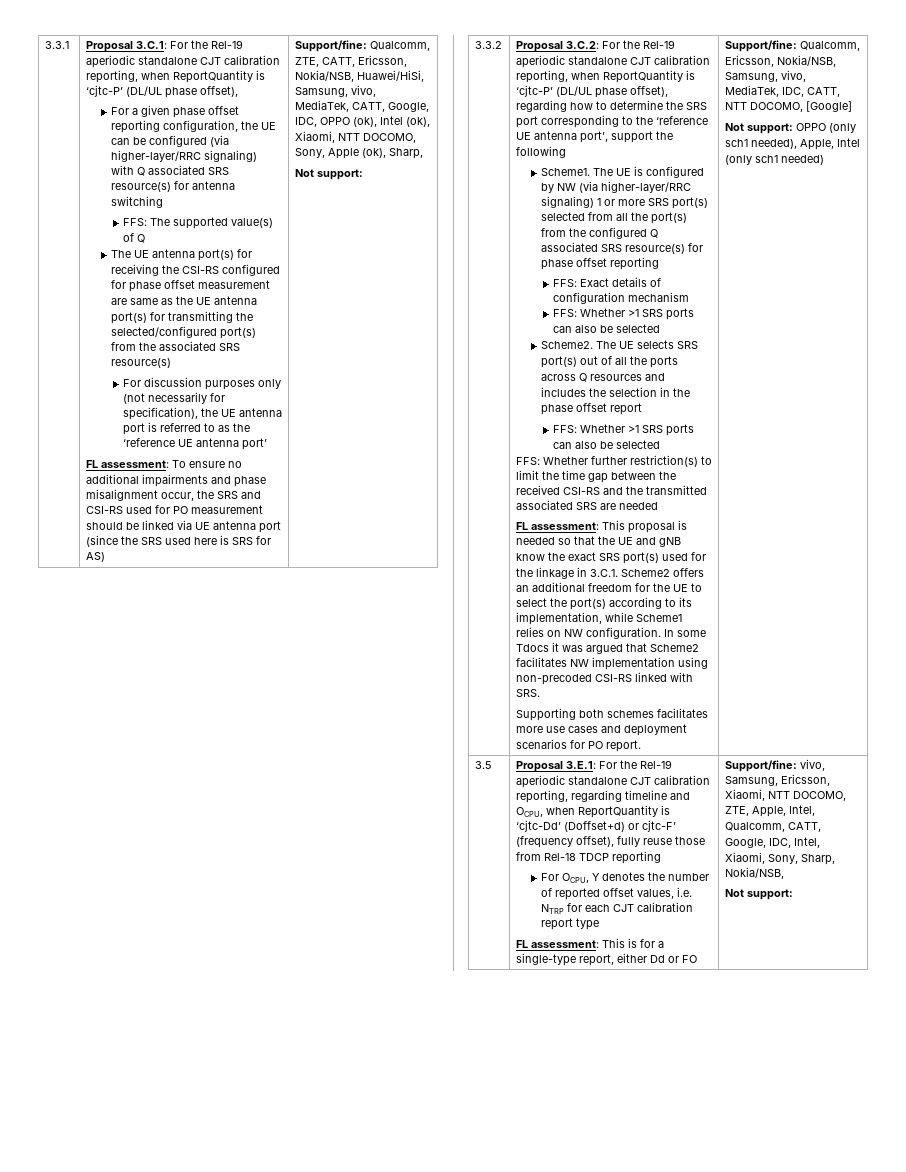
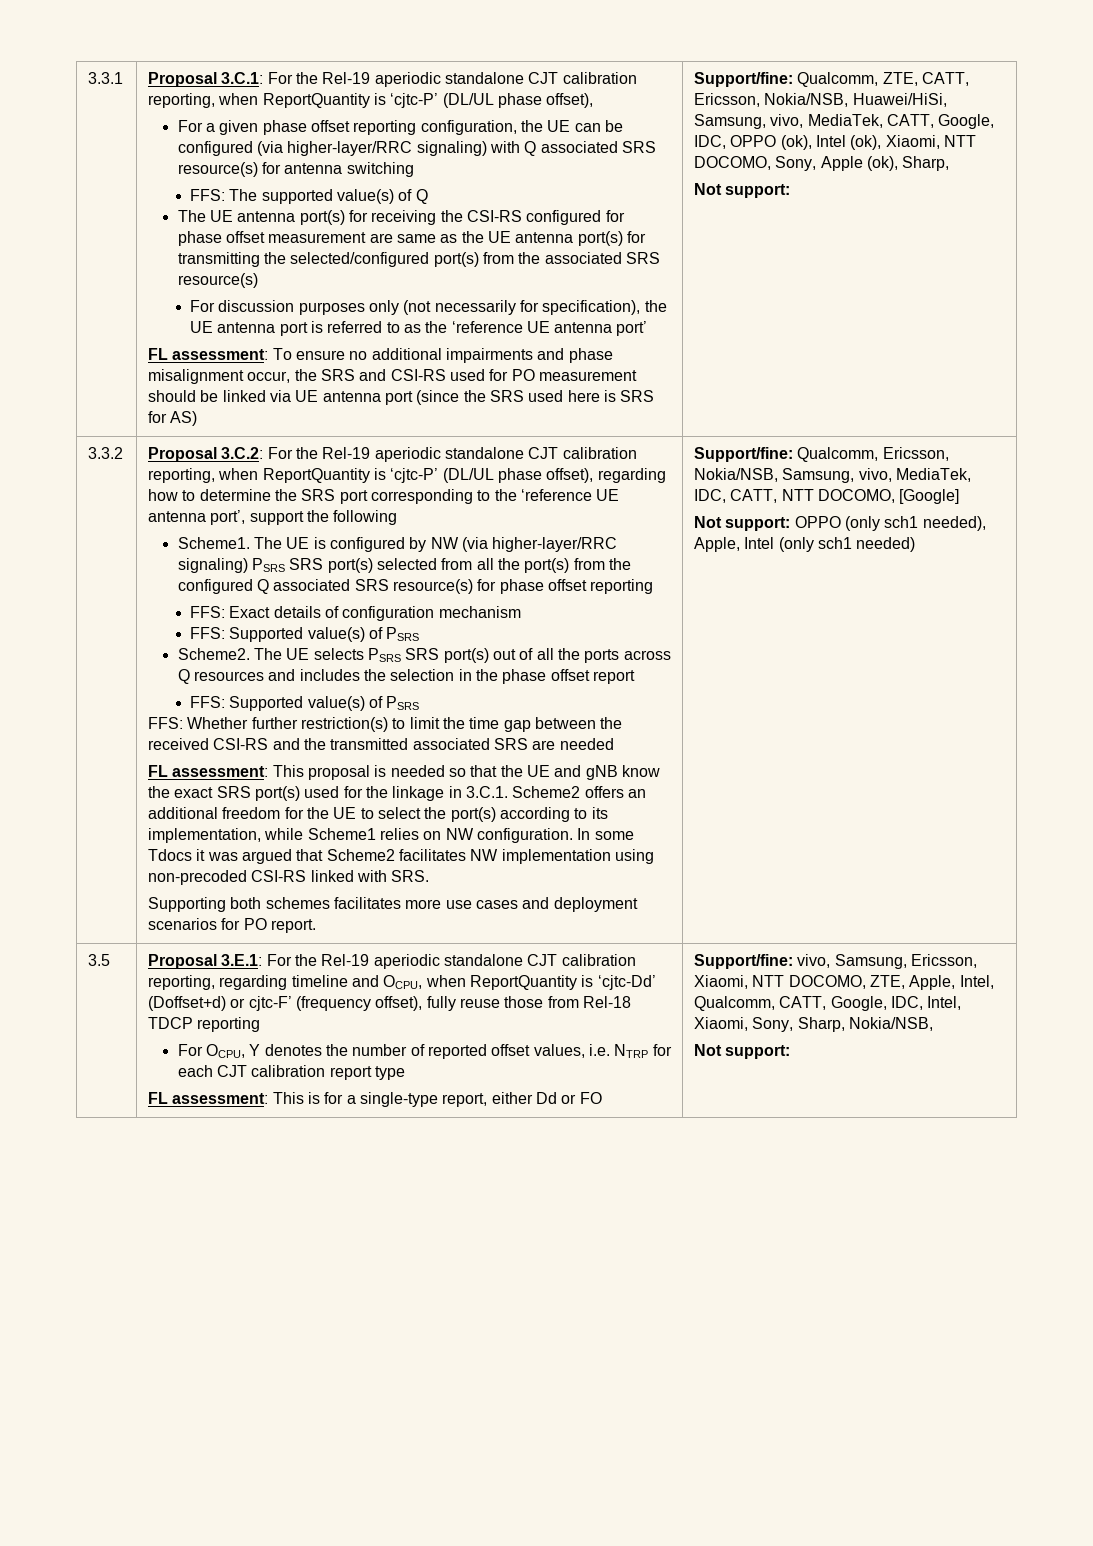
[596,198,645,206] 1 or more -> [252,558,286,572] PSRS
[580,308,695,320] [553,324,661,333] Whether >1 SRS ports can also be selected -> [229,627,420,642] Supported value(s) of PSRS
(674, 344) none -> [368,648,402,662] PSRS
[580,424,695,436] [553,440,661,449] Whether >1 SRS ports can also be selected -> [229,696,420,711] Supported value(s) of PSRS

